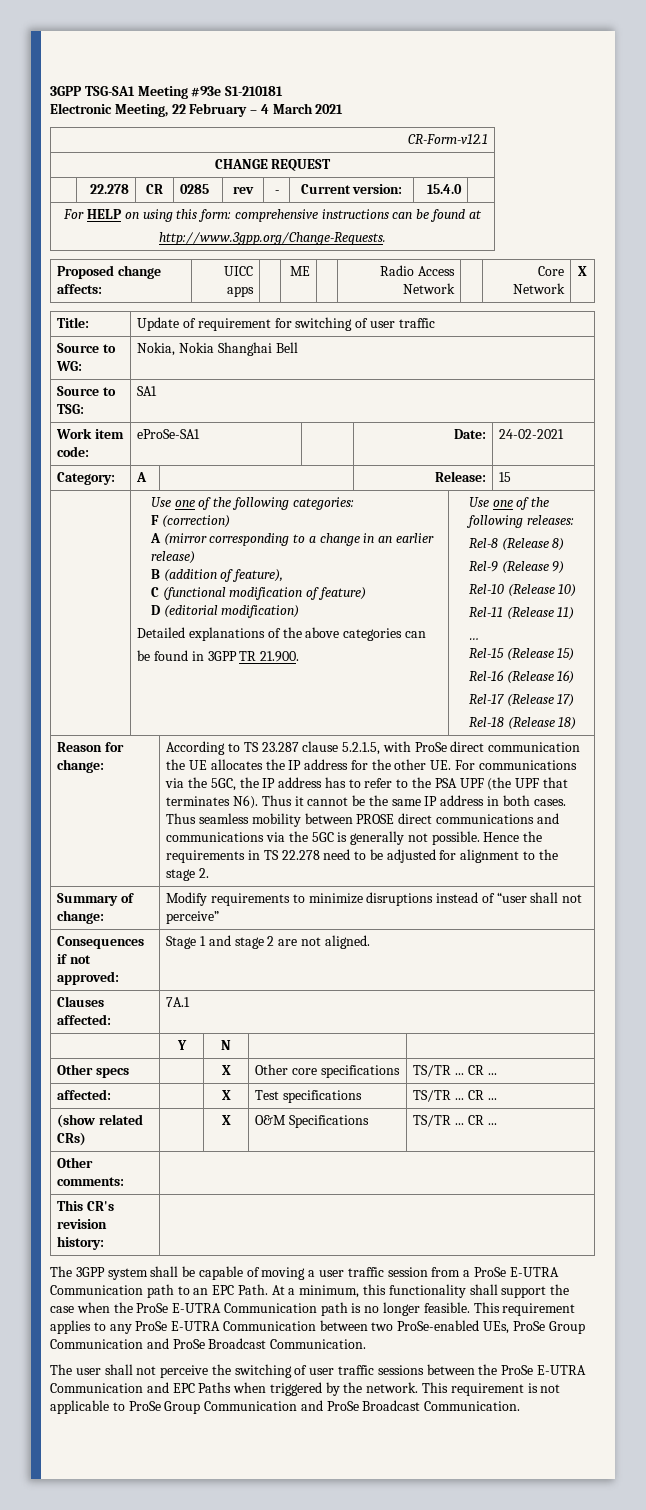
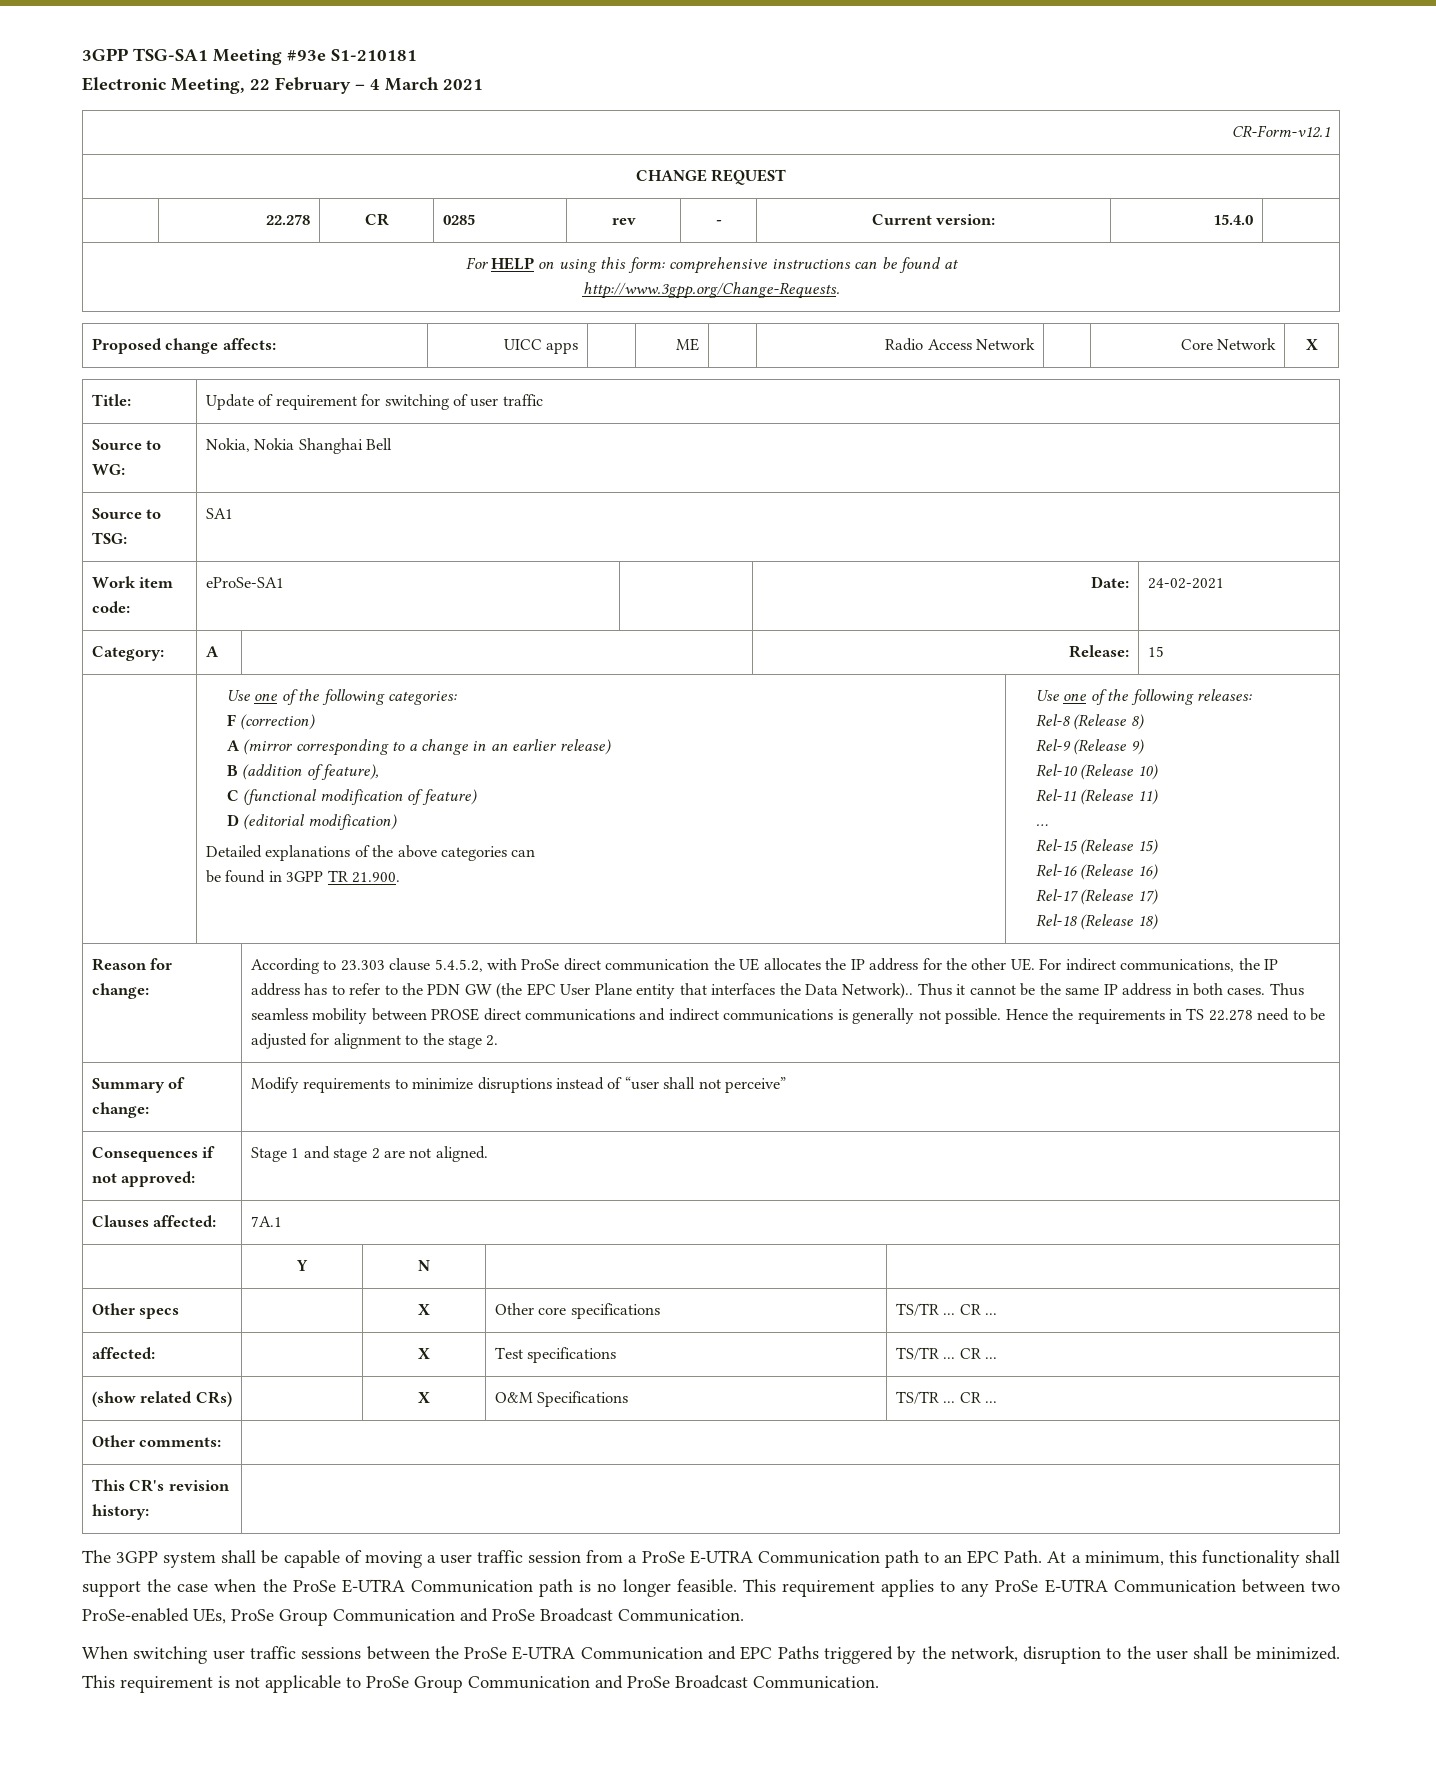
[243,741,381,755] TS 23.287 clause 5.2.1.5, -> [340,958,483,972] 23.303 clause 5.4.5.2,
[478,760,577,770] [165,777,236,791] communications via the 5GC, -> [1065,958,1235,972] indirect communications,
[434,777,568,791] [166,795,259,809] PSA UPF (the UPF that terminates N6). -> [427,983,914,999] PDN GW (the EPC User Plane entity that interfaces the Data Network)..
[166,831,334,842] communications via the 5GC -> [668,1008,834,1021] indirect communications
[50,1364,308,1378] The user shall not perceive the switching of -> [82,1646,208,1664] When switching
[233,1382,267,1393] when -> (819, 1652) none
[366,1382,419,1393] network. -> [950,1646,1341,1664] network, disruption to the user shall be minimized.

